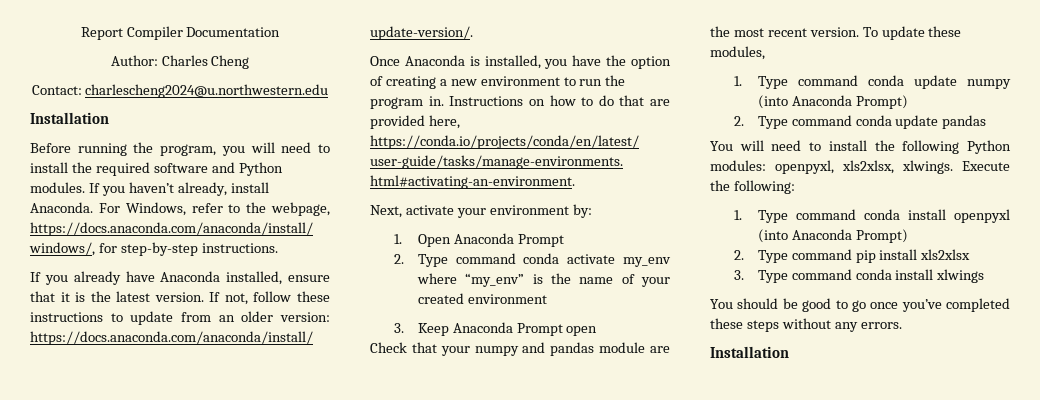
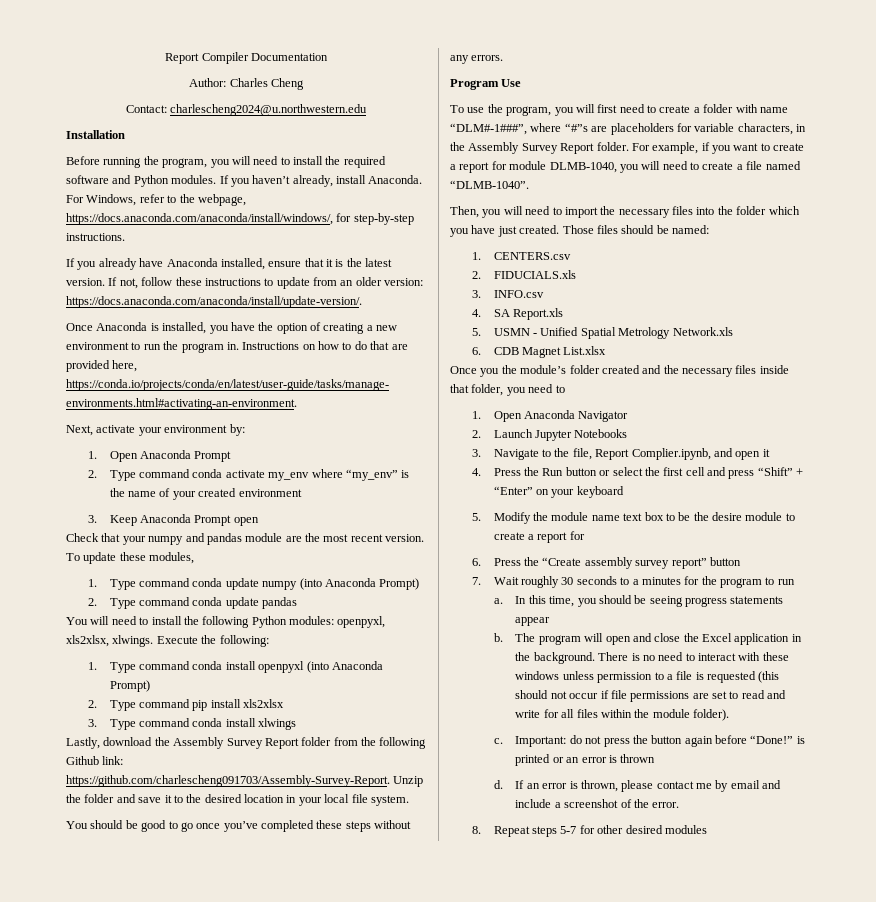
(985, 276) none -> [66,737,427,749] [66,756,124,765] [66,775,424,787] [66,794,409,806] // Lastly, download the Assembly Survey Report folder from the following Github link: https://github.com/charlescheng091703/Assembly-Survey-Report. Unzip the folder and save it to the desired location in your local file system.
[710,346,789,358] Installation -> [450,79,522,90] [450,104,788,116] [450,123,806,135] [450,142,805,154] [450,161,801,173] [450,180,529,189] [450,206,800,218] [450,225,709,237] [471,252,571,260] [471,270,576,279] [471,290,544,298] [471,308,564,320] [471,327,733,339] [471,346,607,358] [450,365,789,377] [450,384,565,396] [471,410,629,422] [471,429,628,441] [471,448,770,460] [471,467,804,479] [493,486,624,498] [471,512,795,524] [493,531,585,543] [471,557,741,569] [471,576,795,588] [493,595,784,607] [515,617,551,626] [493,633,802,645] [515,652,789,664] [515,671,780,683] [515,690,787,702] [515,709,730,721] [493,735,805,747] [515,754,656,766] [493,780,782,792] [515,799,680,808] [471,825,707,837] Program Use // To use the program, you will first need to create a folder with name “DLM#-1###”, where “#”s are placeholders for variable characters, in the Assembly Survey Report folder. For example, if you want to create a report for module DLMB-1040, you will need to create a file named “DLMB-1040”. // Then, you will need to import the necessary files into the folder which you have just created. Those files should be named: // 1. CENTERS.csv // 2. FIDUCIALS.xls // 3. INFO.csv // 4. SA Report.xls // 5. USMN - Unified Spatial Metrology Network.xls // 6. CDB Magnet List.xlsx // Once you the module’s folder created and the necessary files inside that folder, you need to // 1. Open Anaconda Navigator // 2. Launch Jupyter Notebooks // 3. Navigate to the file, Report Complier.ipynb, and open it // 4. Press the Run button or select the first cell and press “Shift” + “Enter” on your keyboard // 5. Modify the module name text box to be the desire module to create a report for // 6. Press the “Create assembly survey report” button // 7. Wait roughly 30 seconds to a minutes for the program to run // a. In this time, you should be seeing progress statements appear // b. The program will open and close the Excel application in the background. There is no need to interact with these windows unless permission to a file is requested (this should not occur if file permissions are set to read and write for all files within the module folder). // c. Important: do not press the button again before “Done!” is printed or an error is thrown // d. If an error is thrown, please contact me by email and include a screenshot of the error. // 8. Repeat steps 5-7 for other desired modules

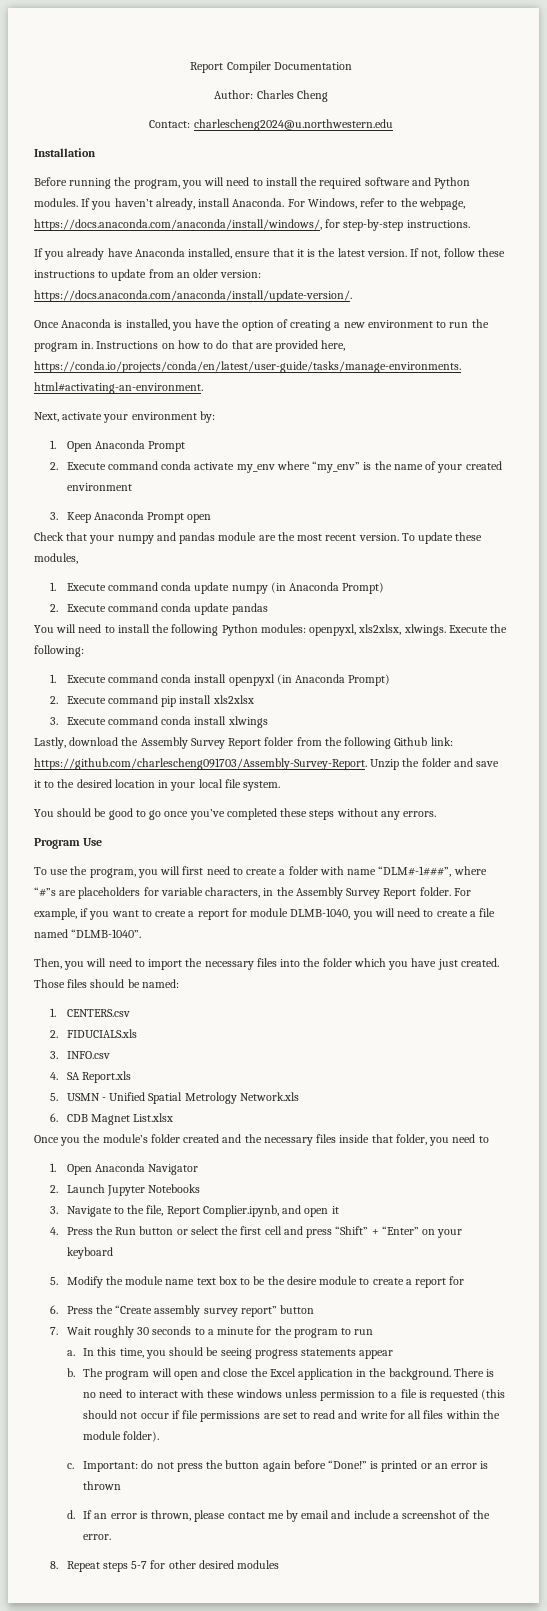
[109,470,136,481] Type -> [66,462,106,470] Execute
[109,579,136,590] Type -> [66,583,106,591] Execute
[299,578,420,590] [87,598,136,609] (into Anaconda Prompt) // 2. Type -> [270,582,385,594] [50,604,106,612] (in Anaconda Prompt) // 2. Execute
[109,662,136,673] Type -> [66,675,106,683] Execute
[306,661,383,673] [109,680,150,692] [87,700,136,711] (into Anaconda Prompt) // 2. Type -> [276,674,391,686] [50,696,106,704] (in Anaconda Prompt) // 2. Execute
[109,719,136,730] Type -> [66,717,106,725] Execute
[641,577,681,585] minutes -> [217,1327,255,1335] minute

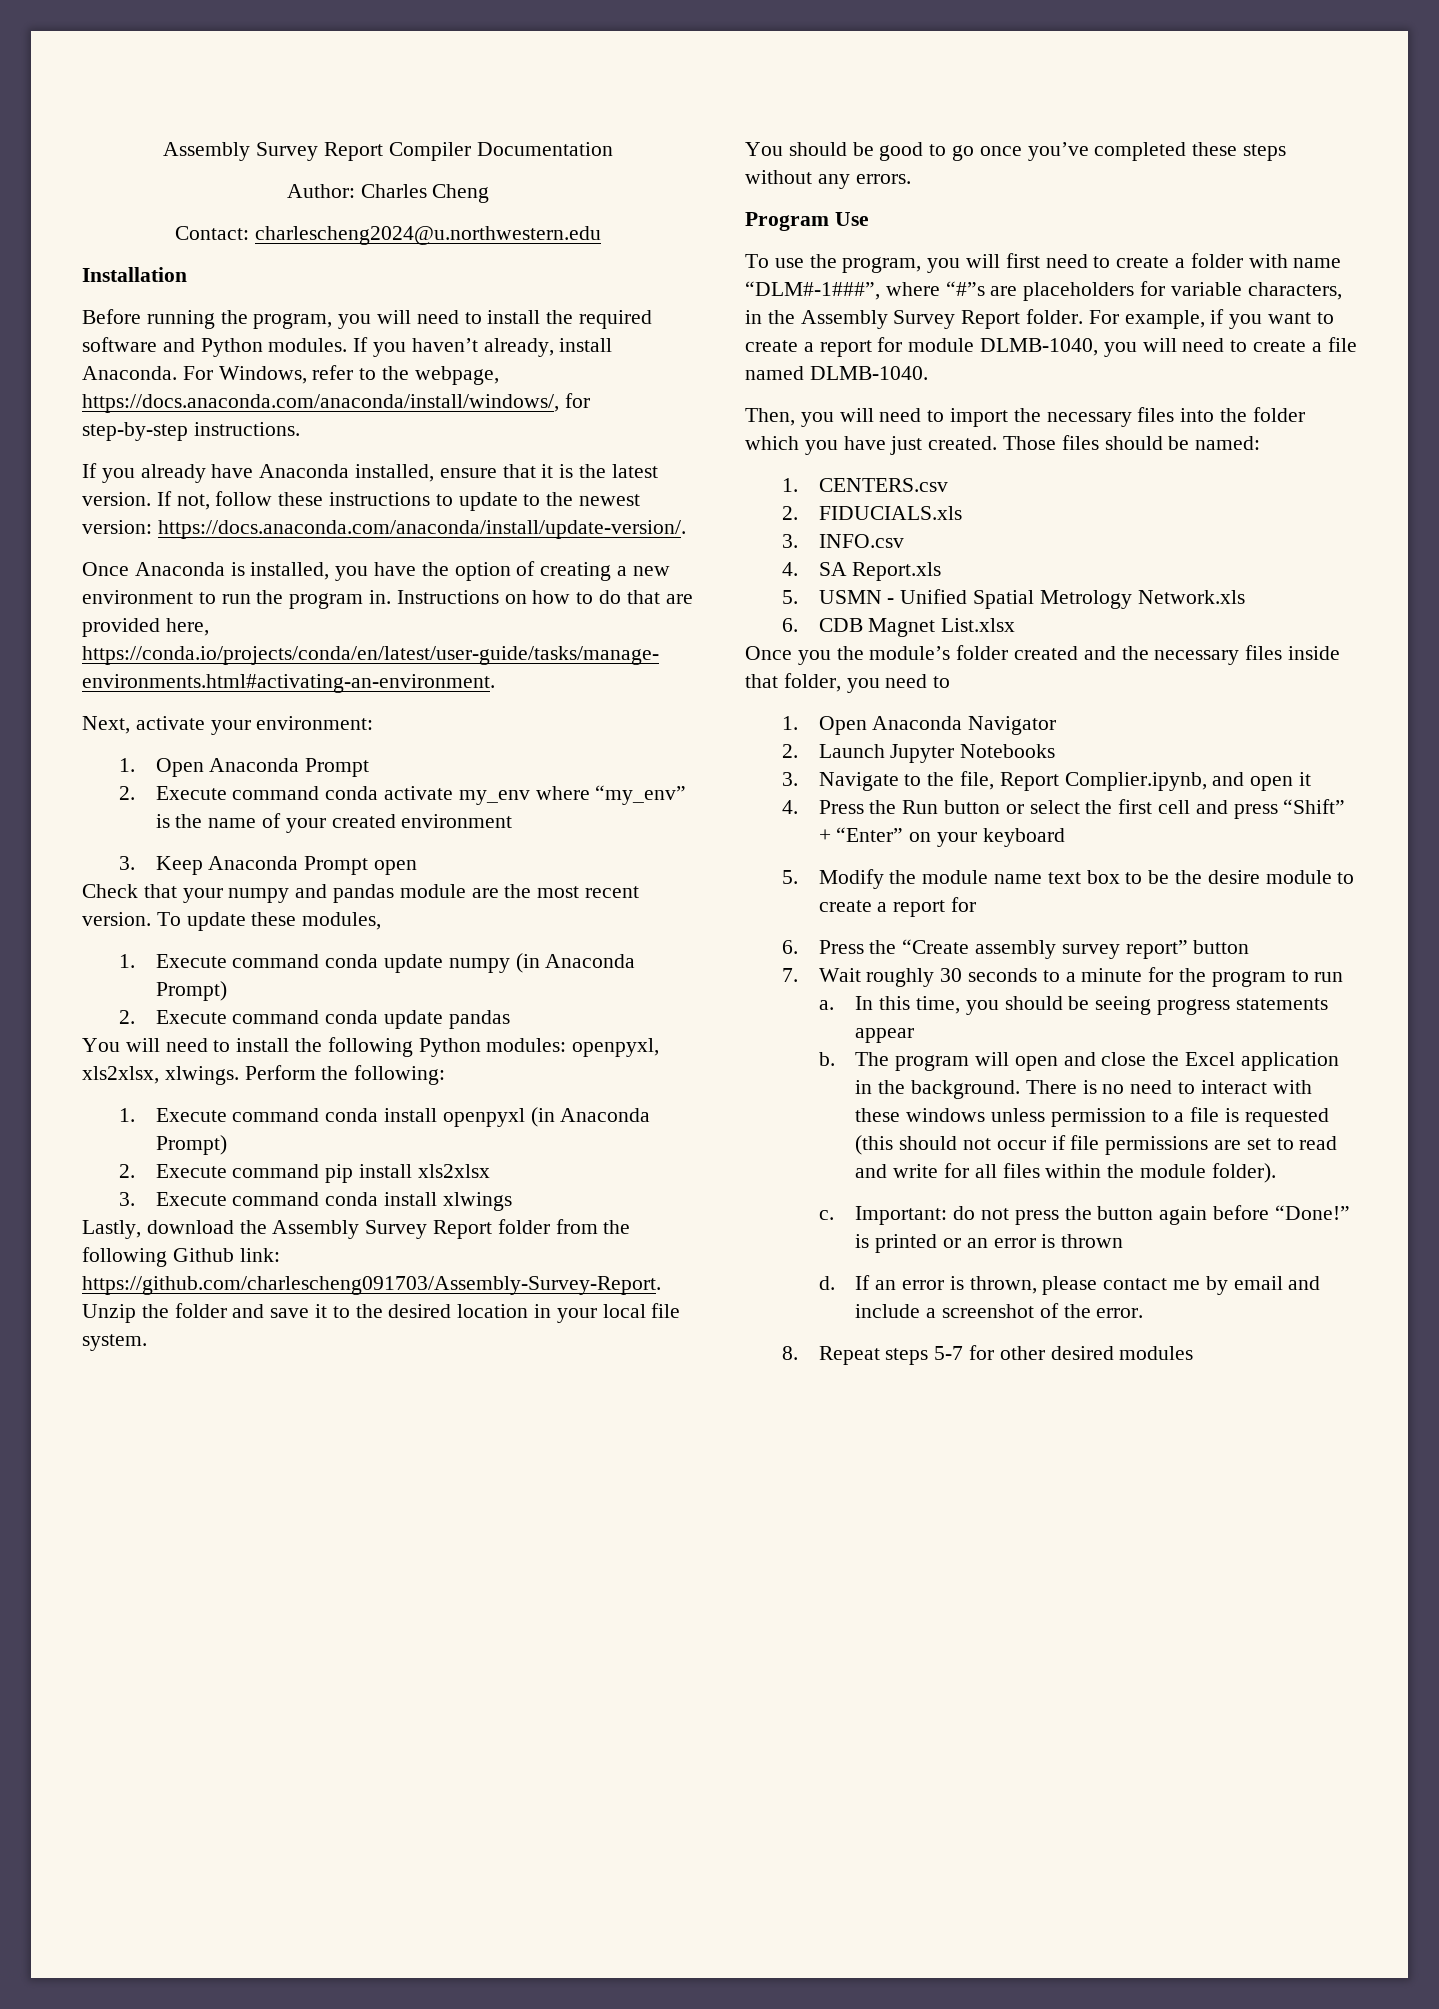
(190, 67) none -> [163,142,319,161] Assembly Survey
[148,269,219,278] from an older -> [523,492,641,506] to the newest
[131,411,215,423] environment by: -> [256,716,374,730] environment:
[448,625,488,633] Execute -> [244,1065,316,1080] Perform
[71,929,142,938] “DLMB-1040”. -> [809,366,928,380] DLMB-1040.

